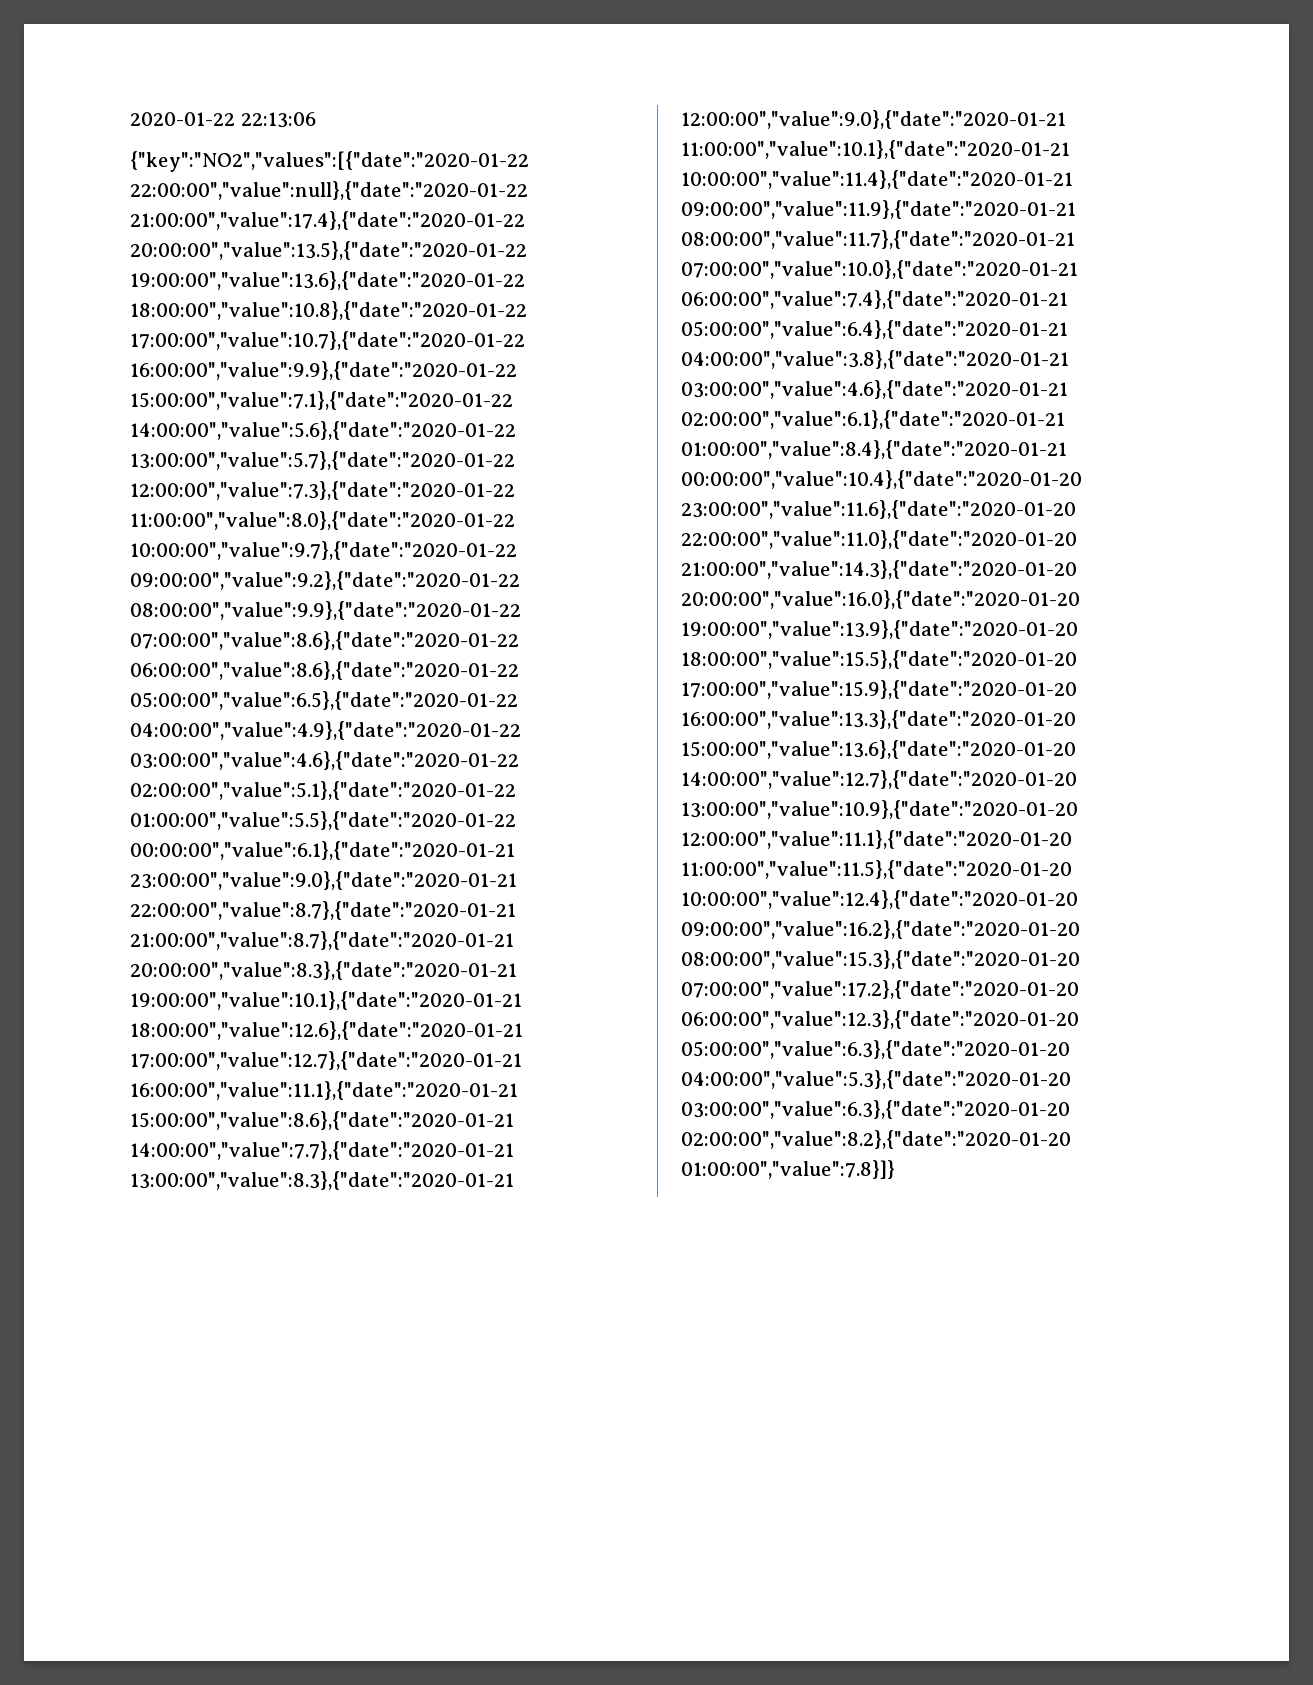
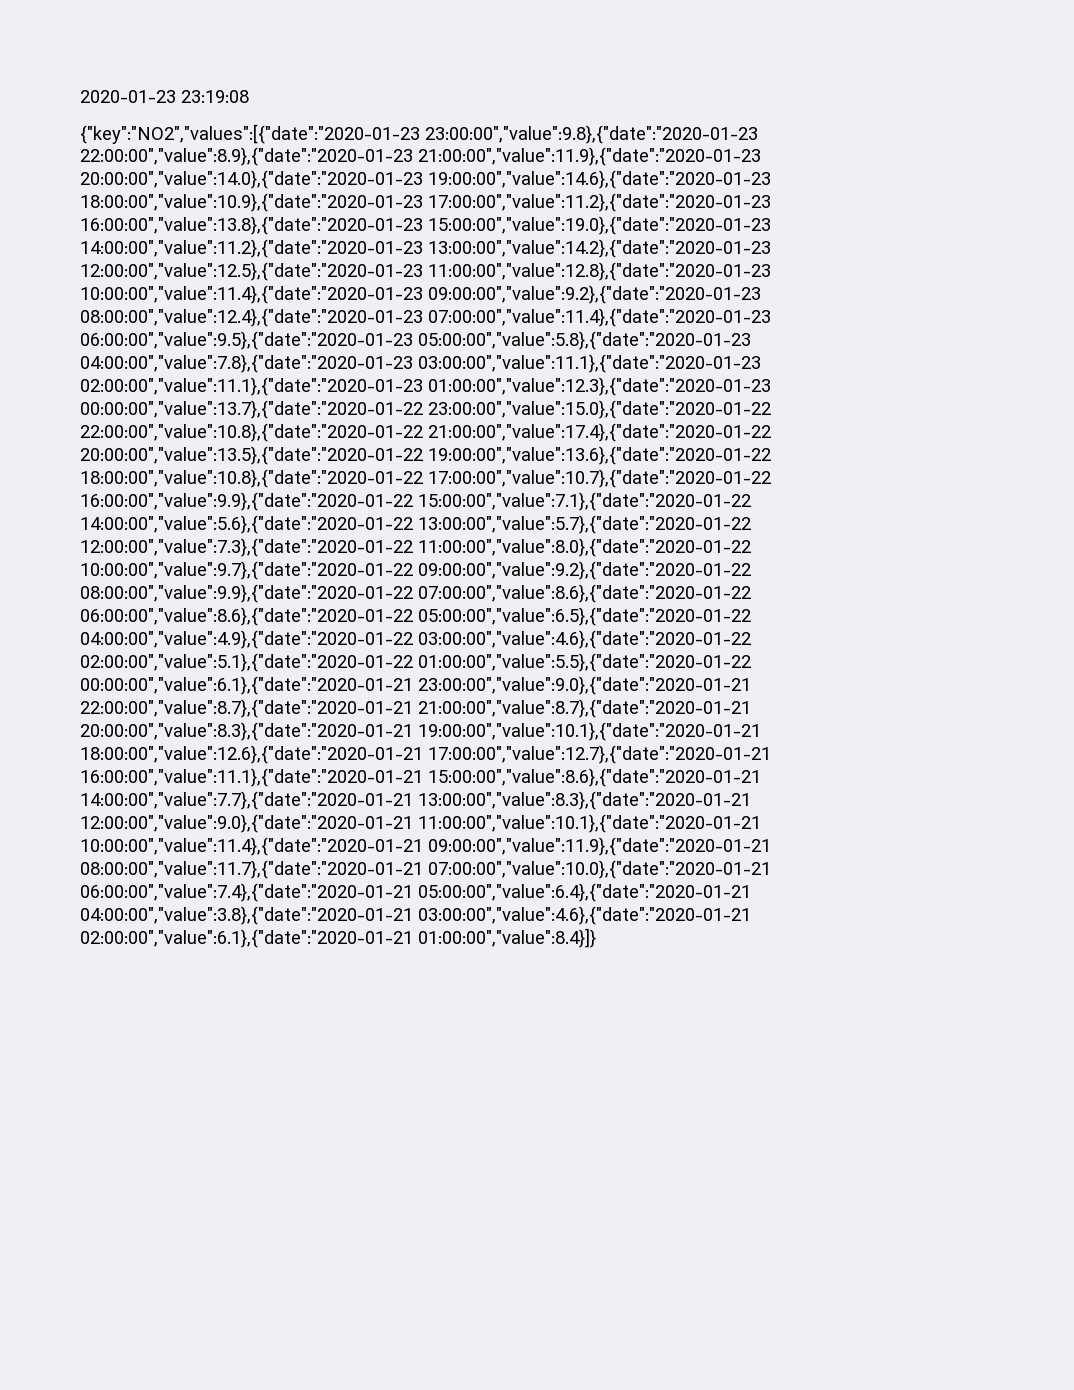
[130,112,316,128] [130,151,529,172] [130,181,528,200] 2020-01-22 22:13:06 // {"key":"NO2","values":[{"date":"2020-01-22 22:00:00","value":null},{"date":"2020-01-22 -> [80,90,249,103] [80,124,758,144] [80,147,761,166] [80,170,771,189] [80,193,771,212] [80,216,771,235] [80,239,771,258] [80,262,771,281] [80,285,761,304] [80,308,771,327] [80,331,751,350] [80,354,761,373] [80,377,771,396] [80,400,771,419] [80,423,423,442] 2020-01-23 23:19:08 // {"key":"NO2","values":[{"date":"2020-01-23 23:00:00","value":9.8},{"date":"2020-01-23 22:00:00","value":8.9},{"date":"2020-01-23 21:00:00","value":11.9},{"date":"2020-01-23 20:00:00","value":14.0},{"date":"2020-01-23 19:00:00","value":14.6},{"date":"2020-01-23 18:00:00","value":10.9},{"date":"2020-01-23 17:00:00","value":11.2},{"date":"2020-01-23 16:00:00","value":13.8},{"date":"2020-01-23 15:00:00","value":19.0},{"date":"2020-01-23 14:00:00","value":11.2},{"date":"2020-01-23 13:00:00","value":14.2},{"date":"2020-01-23 12:00:00","value":12.5},{"date":"2020-01-23 11:00:00","value":12.8},{"date":"2020-01-23 10:00:00","value":11.4},{"date":"2020-01-23 09:00:00","value":9.2},{"date":"2020-01-23 08:00:00","value":12.4},{"date":"2020-01-23 07:00:00","value":11.4},{"date":"2020-01-23 06:00:00","value":9.5},{"date":"2020-01-23 05:00:00","value":5.8},{"date":"2020-01-23 04:00:00","value":7.8},{"date":"2020-01-23 03:00:00","value":11.1},{"date":"2020-01-23 02:00:00","value":11.1},{"date":"2020-01-23 01:00:00","value":12.3},{"date":"2020-01-23 00:00:00","value":13.7},{"date":"2020-01-22 23:00:00","value":15.0},{"date":"2020-01-22 22:00:00","value":10.8},{"date":"2020-01-22
[681,440,1067,459] [681,470,1082,489] [681,500,1076,519] [681,530,1077,549] [681,560,1077,579] [681,590,1080,609] [681,620,1078,639] [681,650,1077,669] [681,680,1077,699] [681,710,1076,729] [681,740,1076,759] [681,770,1077,789] [681,800,1078,819] [681,830,1072,849] [681,860,1072,879] [681,890,1078,909] [681,920,1080,939] [681,950,1080,969] [681,980,1079,999] [681,1010,1079,1029] [681,1040,1070,1059] [681,1070,1071,1089] [681,1100,1070,1119] [681,1130,1071,1149] [681,1160,895,1179] 01:00:00","value":8.4},{"date":"2020-01-21 00:00:00","value":10.4},{"date":"2020-01-20 23:00:00","value":11.6},{"date":"2020-01-20 22:00:00","value":11.0},{"date":"2020-01-20 21:00:00","value":14.3},{"date":"2020-01-20 20:00:00","value":16.0},{"date":"2020-01-20 19:00:00","value":13.9},{"date":"2020-01-20 18:00:00","value":15.5},{"date":"2020-01-20 17:00:00","value":15.9},{"date":"2020-01-20 16:00:00","value":13.3},{"date":"2020-01-20 15:00:00","value":13.6},{"date":"2020-01-20 14:00:00","value":12.7},{"date":"2020-01-20 13:00:00","value":10.9},{"date":"2020-01-20 12:00:00","value":11.1},{"date":"2020-01-20 11:00:00","value":11.5},{"date":"2020-01-20 10:00:00","value":12.4},{"date":"2020-01-20 09:00:00","value":16.2},{"date":"2020-01-20 08:00:00","value":15.3},{"date":"2020-01-20 07:00:00","value":17.2},{"date":"2020-01-20 06:00:00","value":12.3},{"date":"2020-01-20 05:00:00","value":6.3},{"date":"2020-01-20 04:00:00","value":5.3},{"date":"2020-01-20 03:00:00","value":6.3},{"date":"2020-01-20 02:00:00","value":8.2},{"date":"2020-01-20 01:00:00","value":7.8}]} -> [418,928,596,948] 01:00:00","value":8.4}]}

